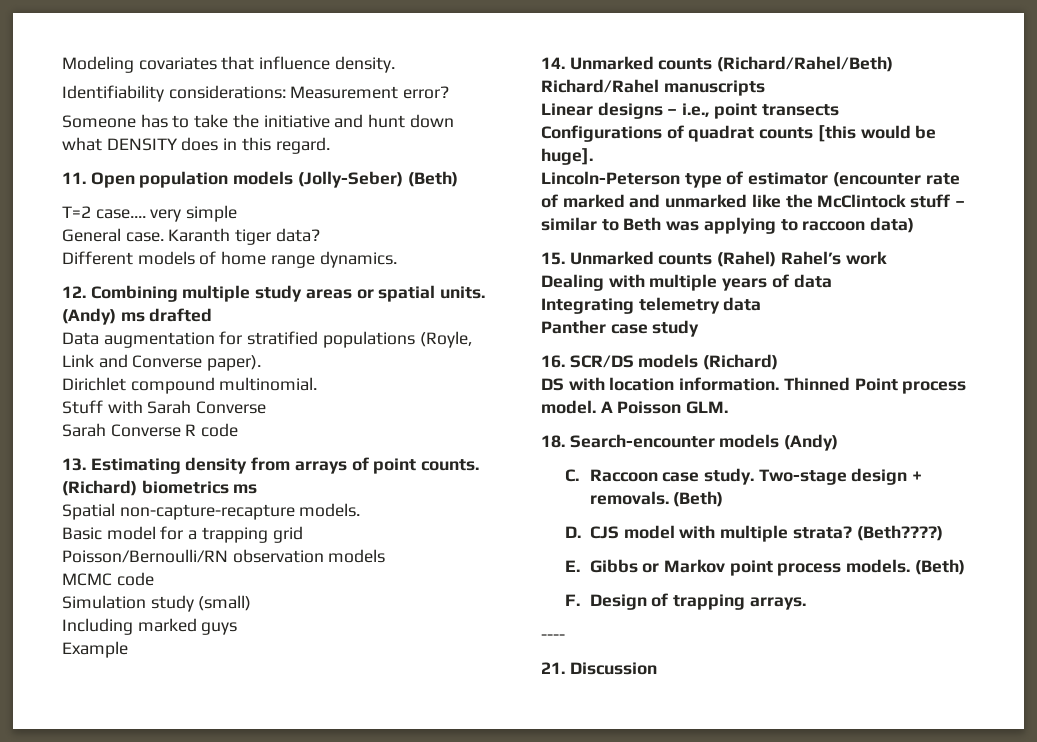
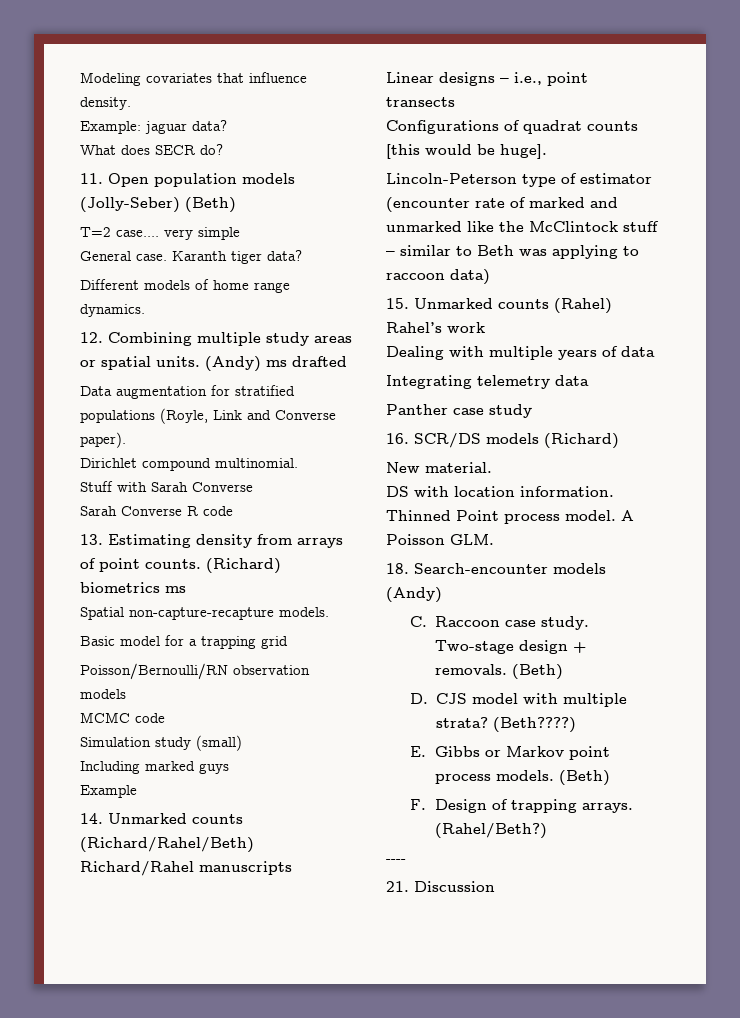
[62,85,450,102] [62,114,454,128] [62,137,330,154] Identifiability considerations: Measurement error? // Someone has to take the initiative and hunt down what DENSITY does in this regard. -> [80,120,227,134] [80,144,223,155] Example: jaguar data? // What does SECR do?
(779, 362) none -> [386,462,492,473] // New material.
(806, 603) none -> [434,823,547,839] (Rahel/Beth?)

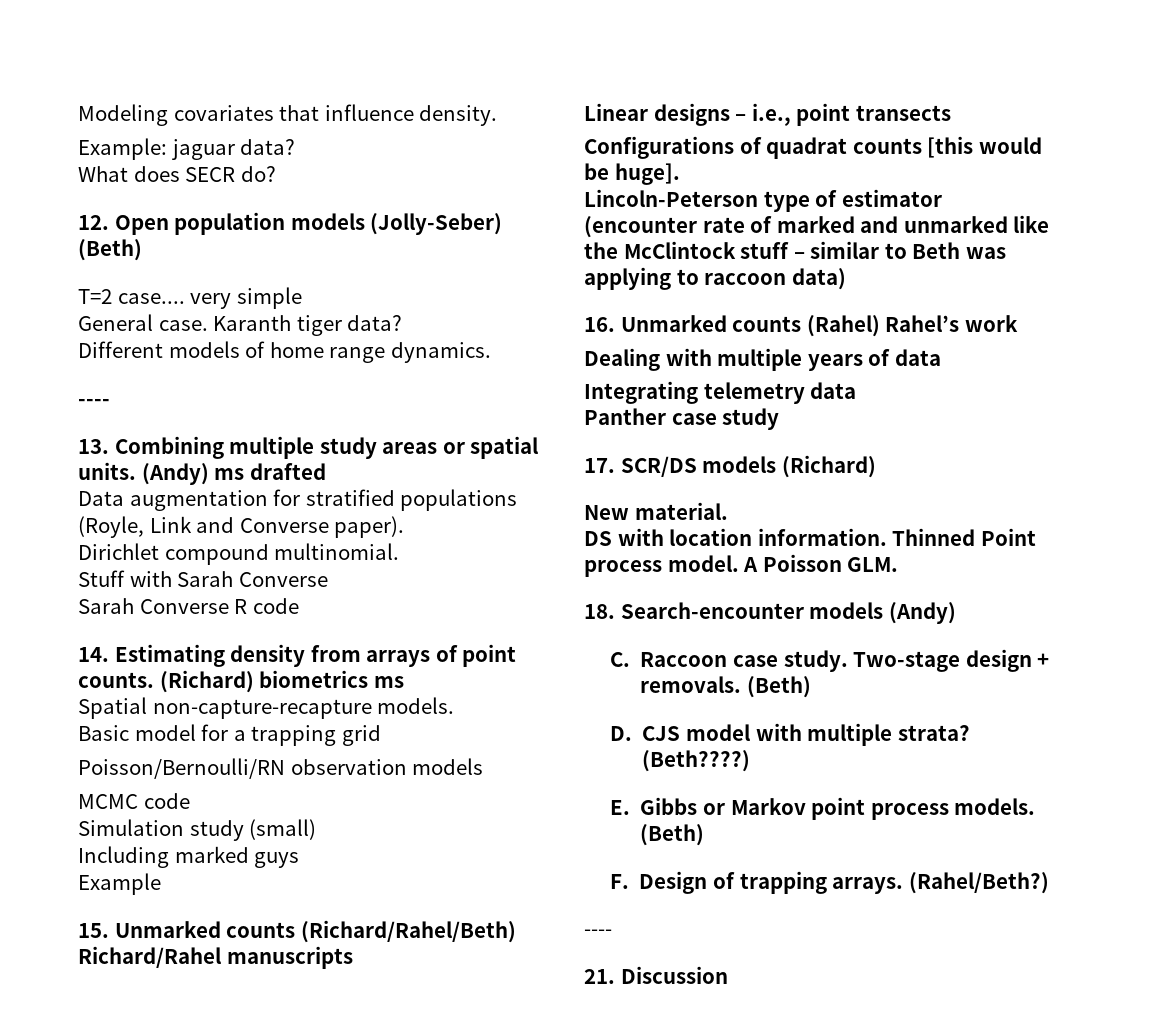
[80,173,103,184] 11. -> [78,215,109,230] 12.
[80,332,103,343] 12. -> [78,399,110,406] [78,439,109,454] ---- // 13.
[80,534,103,545] 13. -> [78,647,109,662] 14.
[80,813,103,824] 14. -> [78,923,109,938] 15.
[386,298,409,309] 15. -> [584,317,615,332] 16.
[386,433,409,444] 16. -> [584,458,615,473] 17.

